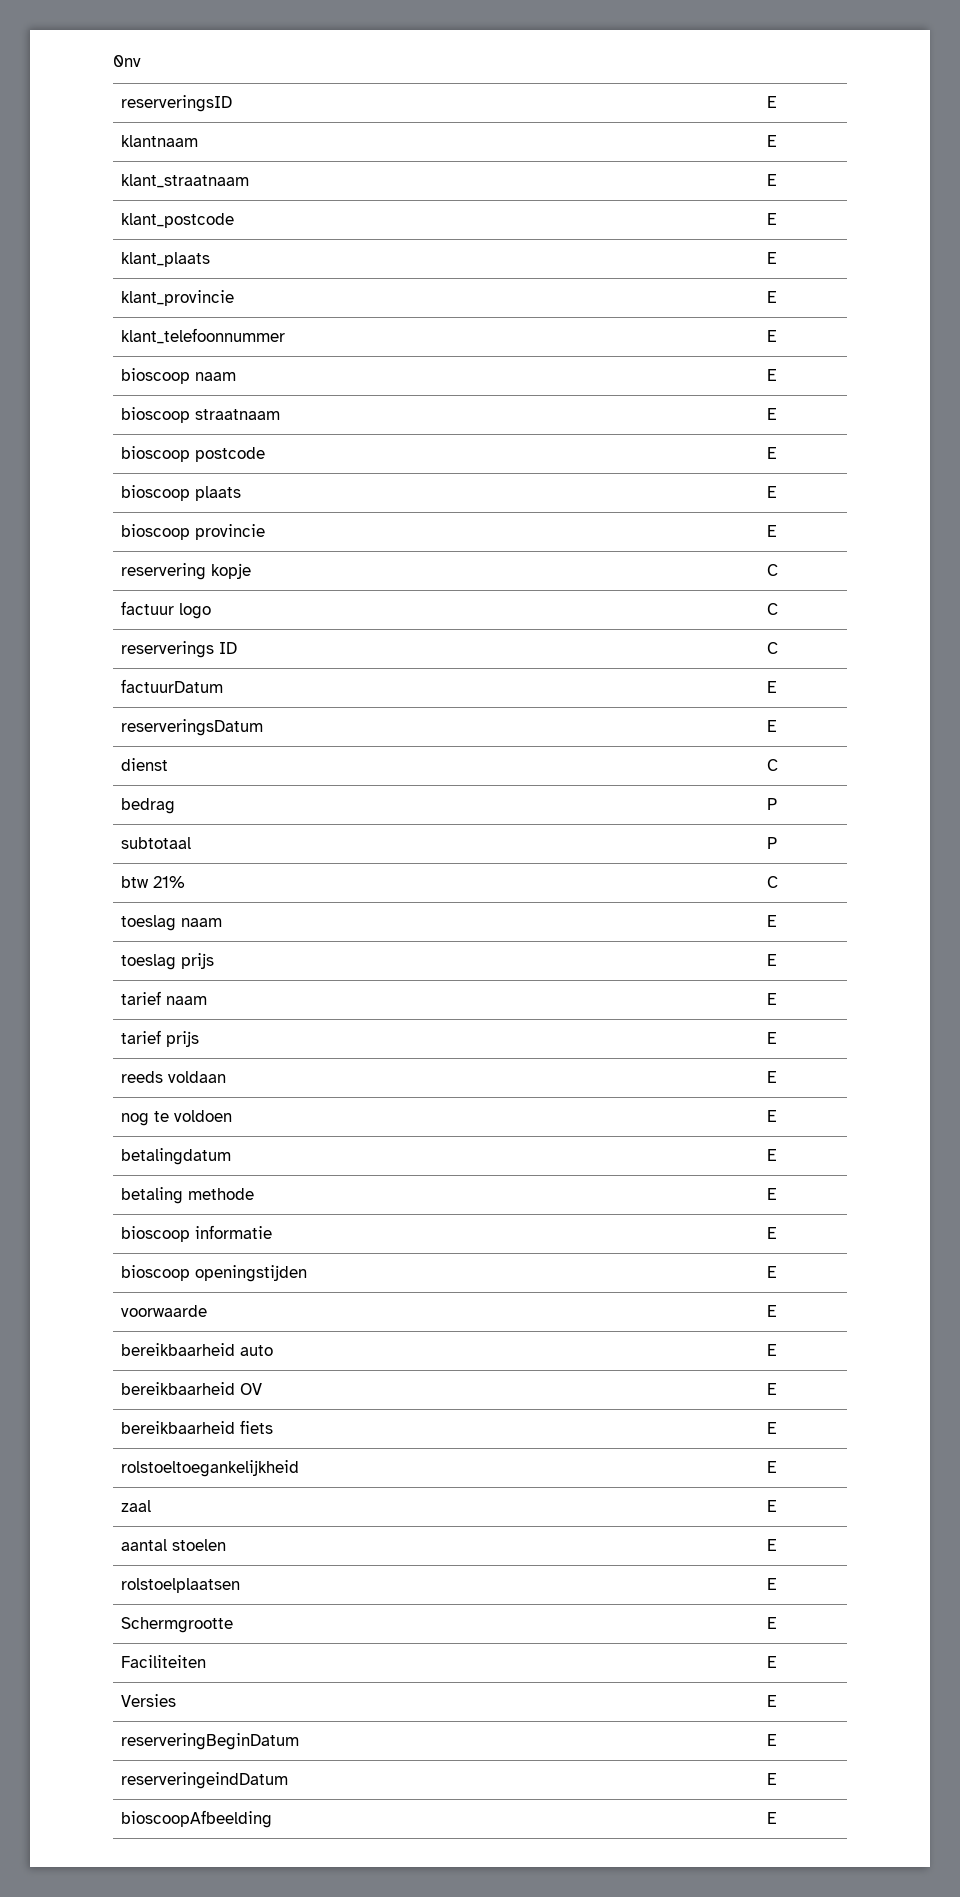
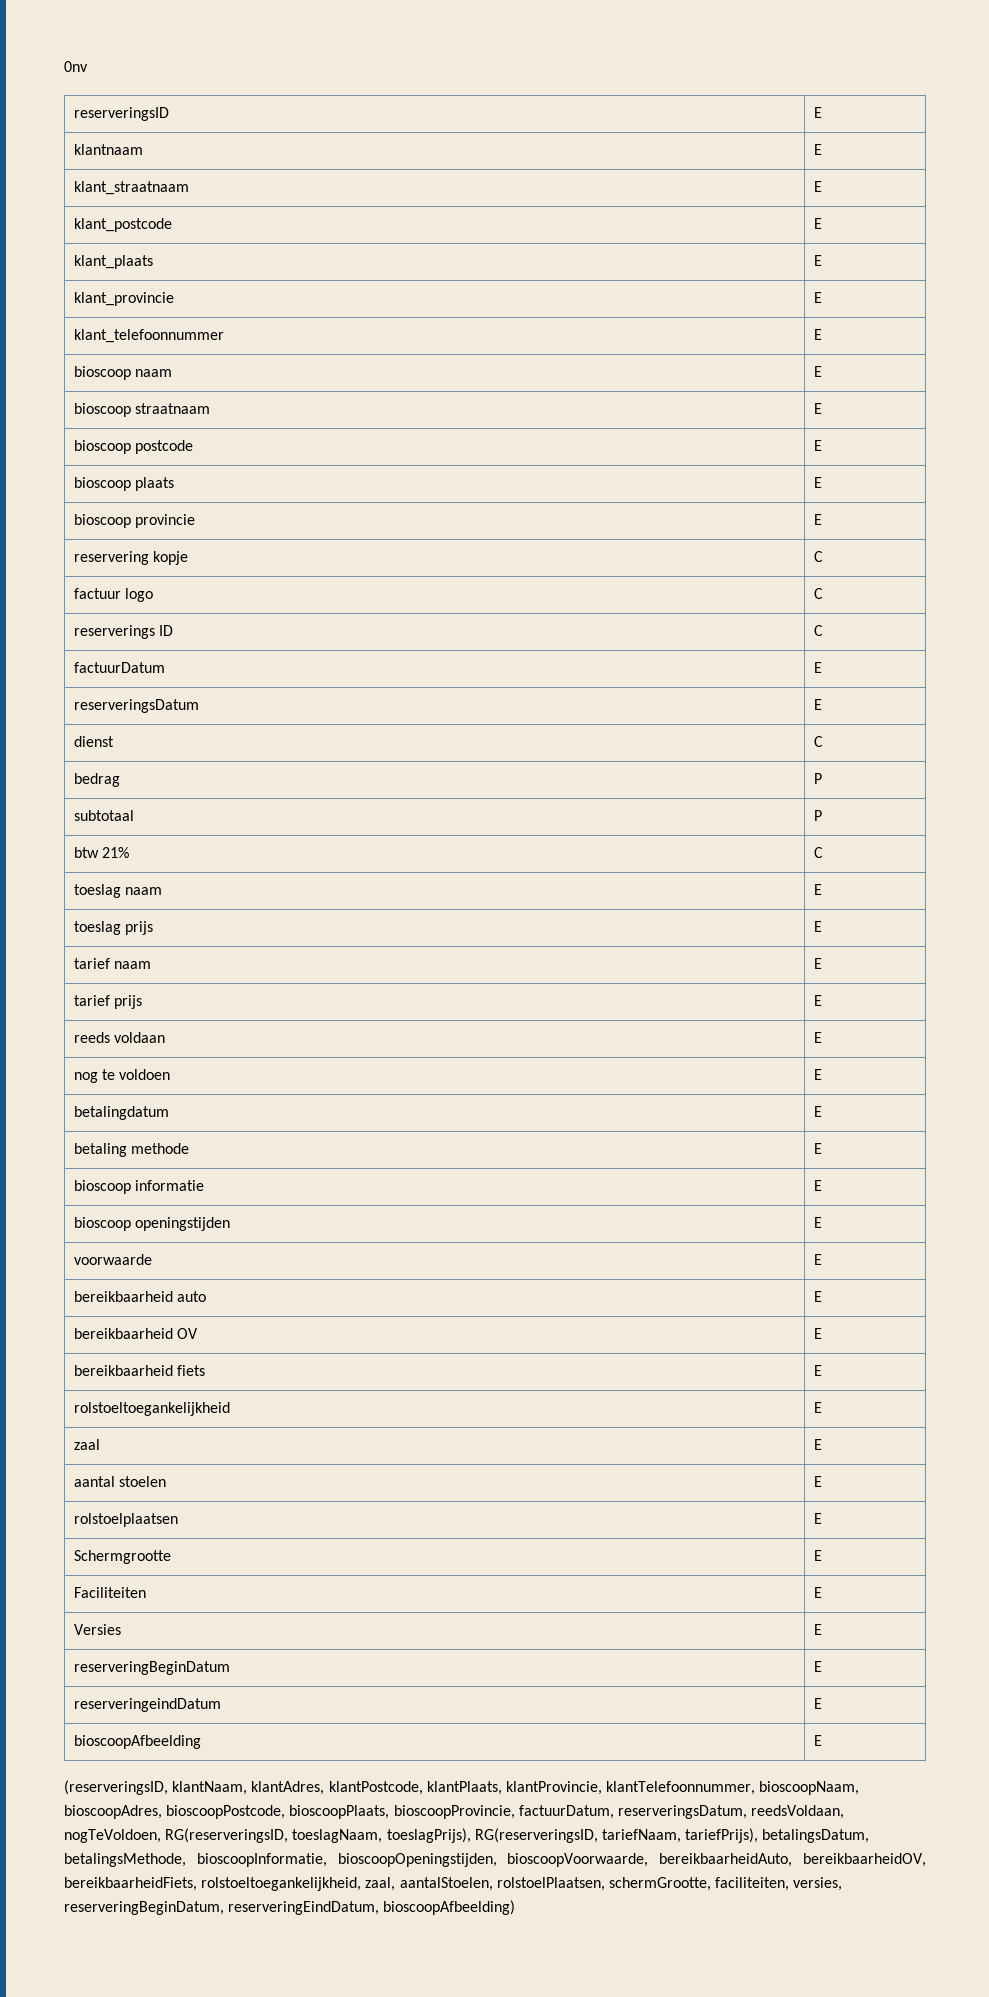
(777, 1818) none -> [64,1780,860,1795] [64,1805,845,1819] [64,1828,870,1843] [64,1853,926,1867] [64,1877,843,1891] [64,1900,516,1915] // (reserveringsID, klantNaam, klantAdres, klantPostcode, klantPlaats, klantProvincie, klantTelefoonnummer, bioscoopNaam, bioscoopAdres, bioscoopPostcode, bioscoopPlaats, bioscoopProvincie, factuurDatum, reserveringsDatum, reedsVoldaan, nogTeVoldoen, RG(reserveringsID, toeslagNaam, toeslagPrijs), RG(reserveringsID, tariefNaam, tariefPrijs), betalingsDatum, betalingsMethode, bioscoopInformatie, bioscoopOpeningstijden, bioscoopVoorwaarde, bereikbaarheidAuto, bereikbaarheidOV, bereikbaarheidFiets, rolstoeltoegankelijkheid, zaal, aantalStoelen, rolstoelPlaatsen, schermGrootte, faciliteiten, versies, reserveringBeginDatum, reserveringEindDatum, bioscoopAfbeelding)

